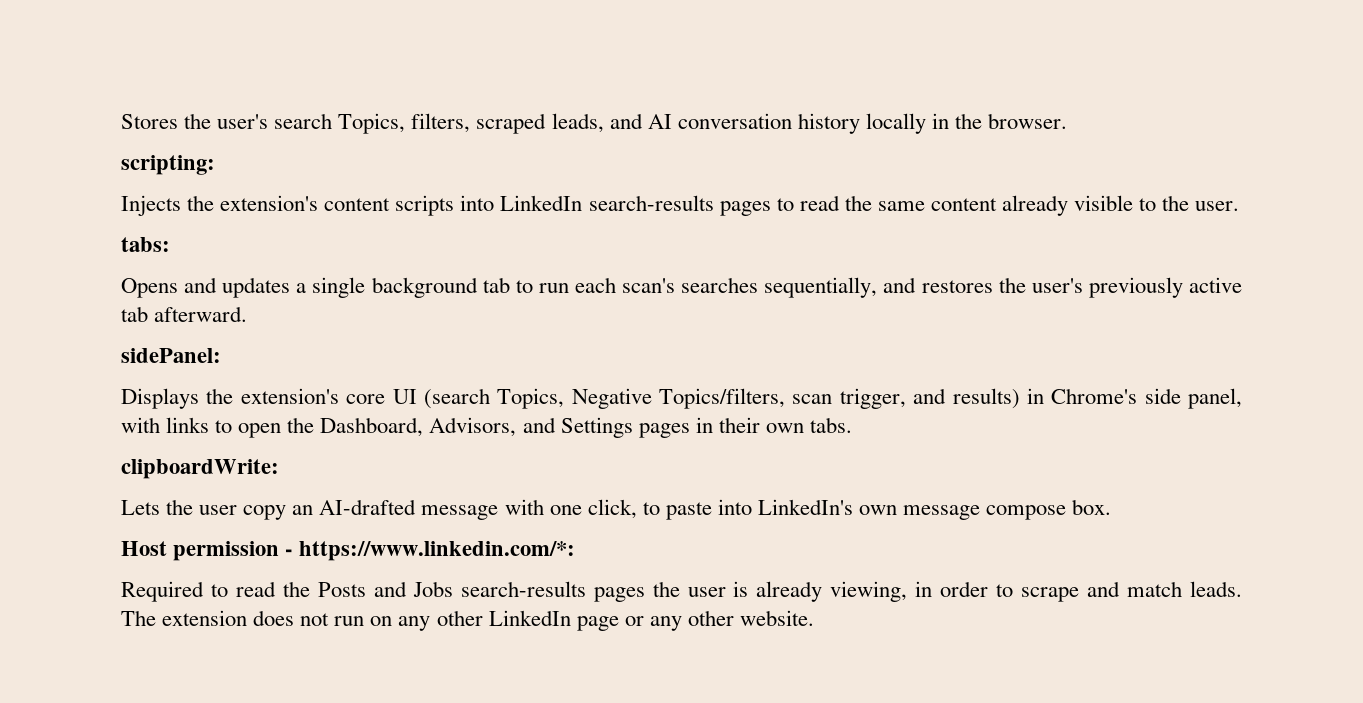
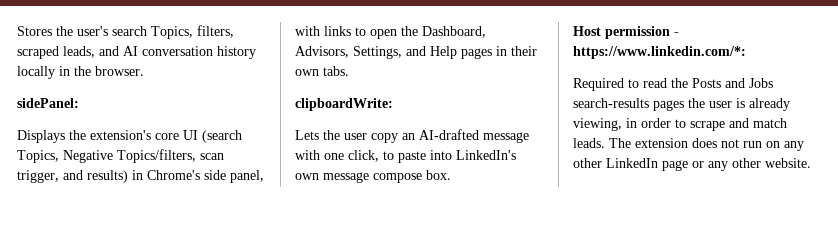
[121,155,215,175] [121,195,1240,216] [121,237,170,252] [121,277,1242,298] [121,306,248,322] // scripting: // Injects the extension's content scripts into LinkedIn search-results pages to read the same content already visible to the user. // tabs: // Opens and updates a single background tab to run each scan's searches sequentially, and restores the user's previously active tab afterward. -> (144, 71) none
[522,417,633,438] and Settings -> [353,46,457,59] Settings, and Help

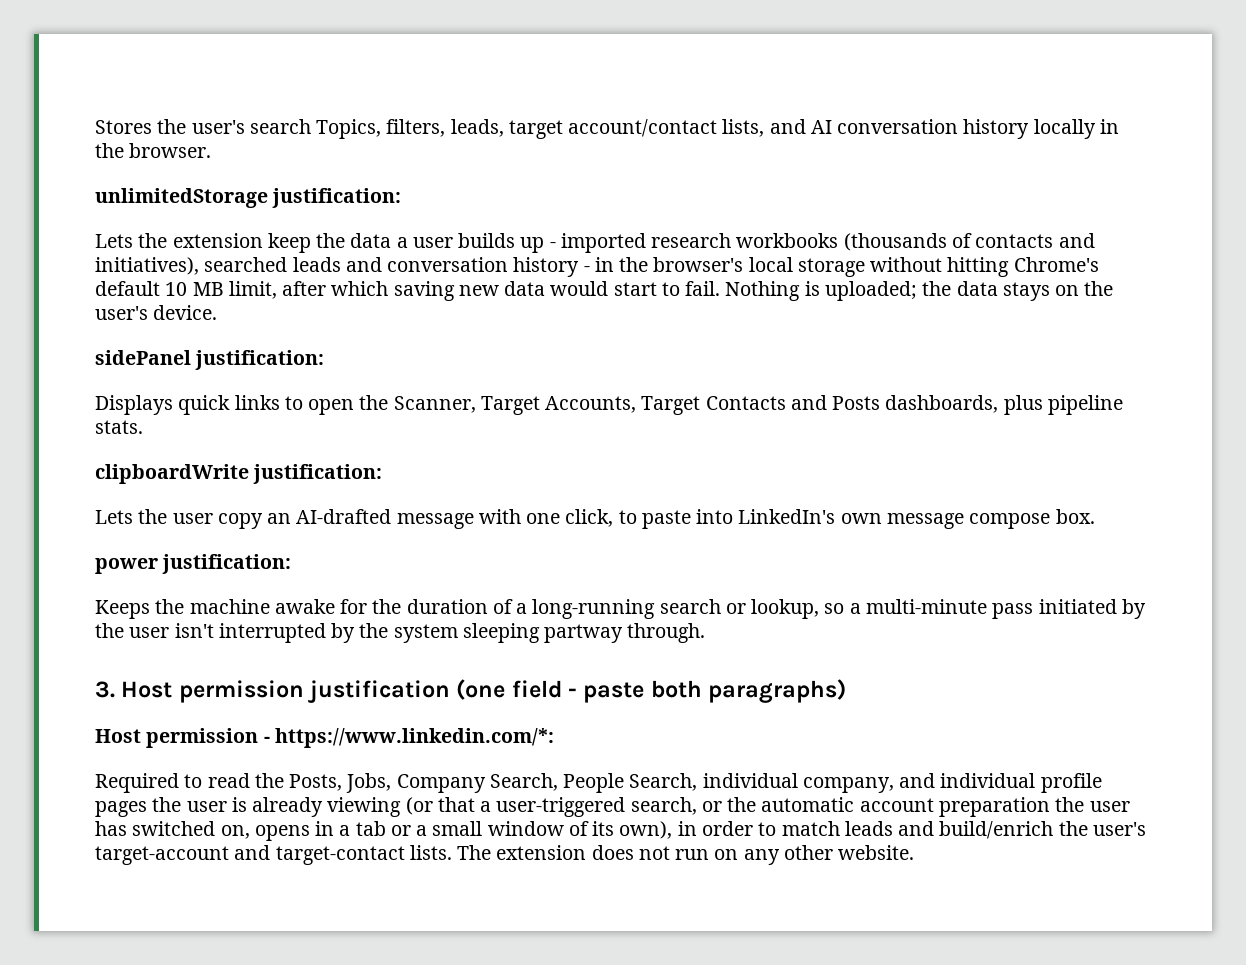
[17,46,95,59] scraped leads, -> [450,119,765,139] leads, target account/contact lists,
[17,98,79,108] [17,130,242,143] [17,149,224,163] [17,170,264,183] [295,26,486,39] [295,46,537,59] [295,66,349,76] [295,98,393,111] sidePanel: // Displays the extension's core UI (search Topics, Negative Topics/filters, scan trigger, and results) in Chrome's side panel, with links to open the Dashboard, Advisors, Settings, and Help pages in their own tabs. // clipboardWrite: -> [95,188,402,208] [95,233,1095,253] [95,257,1099,277] [95,281,1114,301] [95,305,218,320] [95,350,325,370] [95,395,1123,415] [95,420,143,434] [95,464,383,484] unlimitedStorage justification: // Lets the extension keep the data a user builds up - imported research workbooks (thousands of contacts and initiatives), searched leads and conversation history - in the browser's local storage without hitting Chrome's default 10 MB limit, after which saving new data would start to fail. Nothing is uploaded; the data stays on the user's device. // sidePanel justification: // Displays quick links to open the Scanner, Target Accounts, Target Contacts and Posts dashboards, plus pipeline stats. // clipboardWrite justification:
(451, 175) none -> [95,554,292,574] [95,599,1146,619] [95,623,706,643] [95,679,847,703] // power justification: // Keeps the machine awake for the duration of a long-running search or lookup, so a multi-minute pass initiated by the user isn't interrupted by the system sleeping partway through. // 3. Host permission justification (one field - paste both paragraphs)
[692,78,773,88] [573,98,649,108] Posts and Jobs search-results -> [289,773,1102,793] Posts, Jobs, Company Search, People Search, individual company, and individual profile
[573,118,787,131] [573,138,605,148] viewing, in order to scrape and match leads. -> [327,797,1130,817] [95,821,1146,841] [95,845,452,865] viewing (or that a user-triggered search, or the automatic account preparation the user has switched on, opens in a tab or a small window of its own), in order to match leads and build/enrich the user's target-account and target-contact lists.
[606,158,761,171] LinkedIn page or any other -> (833, 852) none

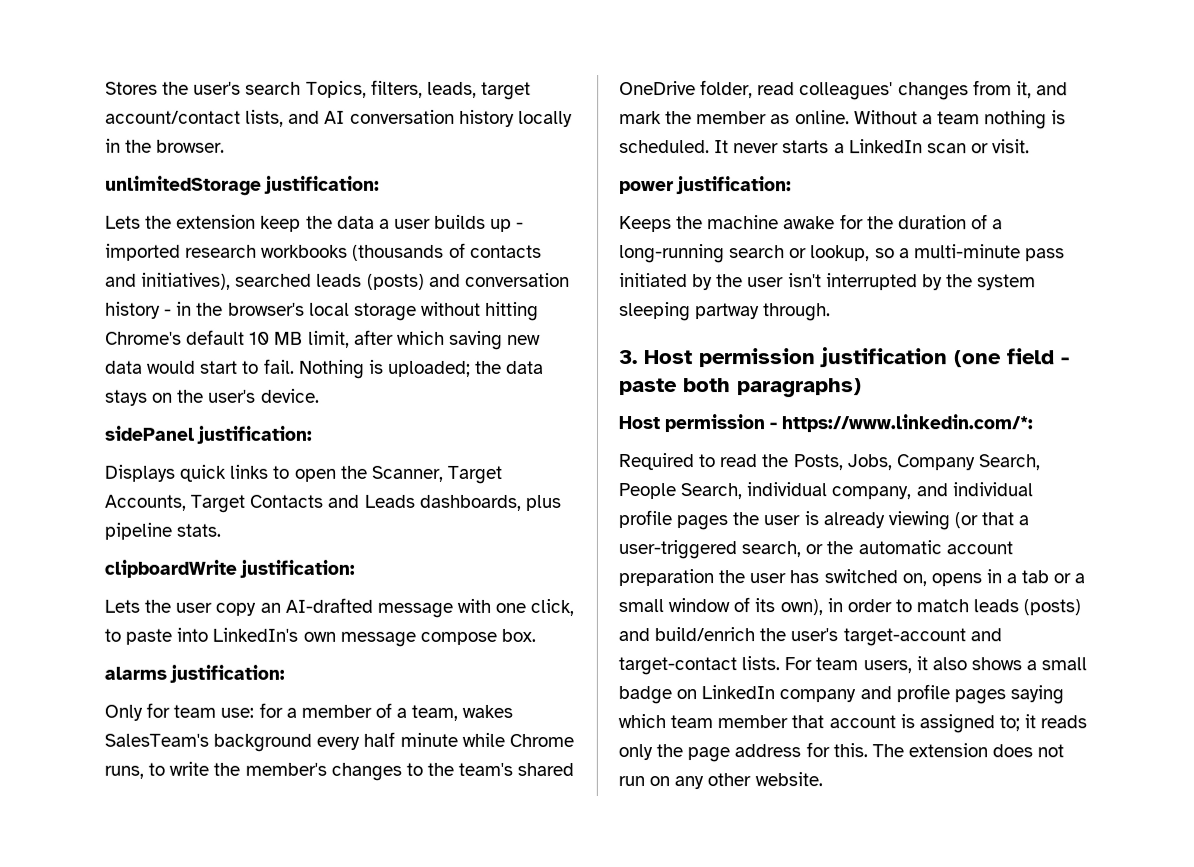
(341, 264) none -> [366,273,425,290] (posts)
[832,396,881,410] Posts -> [363,494,415,508] Leads
(1095, 516) none -> [104,664,286,683] [104,702,514,721] [104,731,574,752] [104,761,575,781] [619,80,1068,101] [619,110,1067,130] [619,139,1031,154] // alarms justification: // Only for team use: for a member of a team, wakes SalesTeam's background every half minute while Chrome runs, to write the member's changes to the team's shared OneDrive folder, read colleagues' changes from it, and mark the member as online. Without a team nothing is scheduled. It never starts a LinkedIn scan or visit.
(893, 828) none -> [1023,599,1082,616] (posts)
(452, 852) none -> [784,656,1088,674] [618,684,1064,705] [618,714,1088,734] [618,742,868,763] For team users, it also shows a small badge on LinkedIn company and profile pages saying which team member that account is assigned to; it reads only the page address for this.

